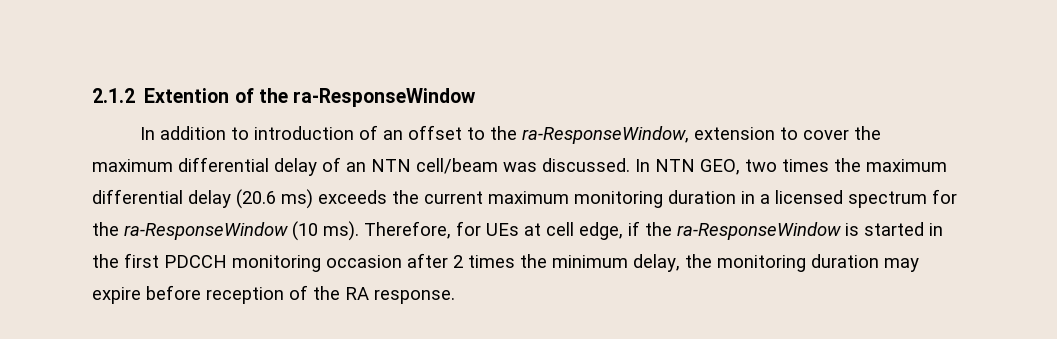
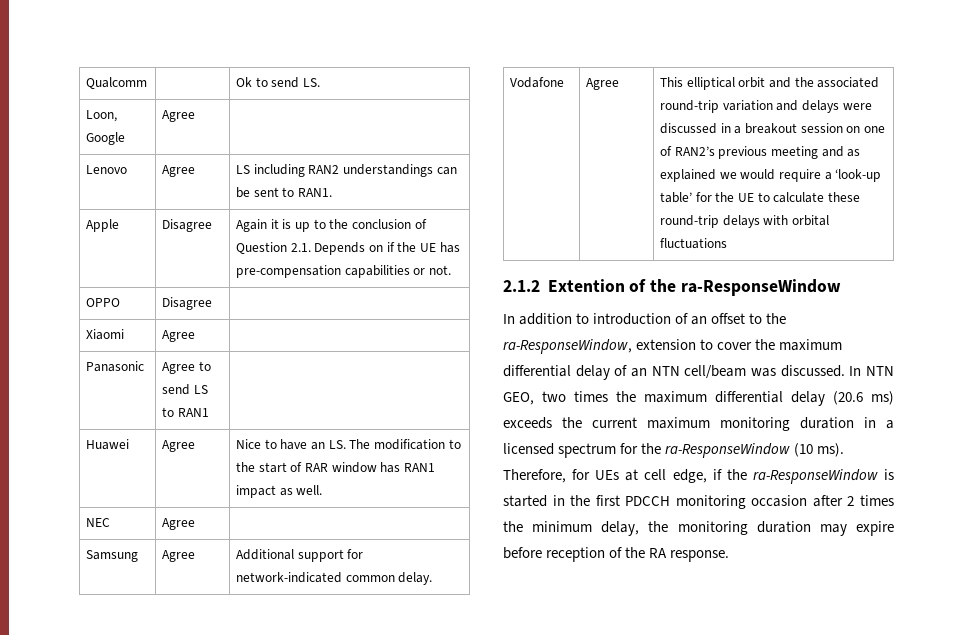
(92, 95) none -> [86,77,148,89] [236,77,321,88] [86,110,118,122] [86,132,126,145] [162,110,196,122] [86,165,128,174] [162,165,196,177] [236,164,457,177] [236,187,333,198] [86,219,120,232] [162,219,213,232] [236,219,427,232] [236,242,460,255] [236,265,452,278] [86,298,121,307] [162,297,213,310] [86,329,125,340] [162,330,196,342] [86,361,145,372] [162,361,211,374] [162,384,208,395] [162,407,209,417] [86,439,130,450] [162,440,196,452] [236,439,461,450] [236,462,435,473] [236,485,323,498] [86,518,111,527] [162,518,196,530] [86,550,139,562] [162,550,196,562] [236,549,364,562] [236,572,433,585] [510,77,565,88] [586,78,620,90] [660,77,880,90] [660,100,872,113] [660,123,885,134] [660,146,861,159] [660,169,882,182] [660,192,860,203] [660,215,830,228] [660,238,728,249] Qualcomm | | Ok to send LS. // Loon, Google | Agree | // Lenovo | Agree | LS including RAN2 understandings can be sent to RAN1. // Apple | Disagree | Again it is up to the conclusion of Question 2.1. Depends on if the UE has pre-compensation capabilities or not. // OPPO | Disagree | // Xiaomi | Agree | // Panasonic | Agree to send LS to RAN1 | // Huawei | Agree | Nice to have an LS. The modification to the start of RAR window has RAN1 impact as well. // NEC | Agree | // Samsung | Agree | Additional support for network-indicated common delay. // Vodafone | Agree | This elliptical orbit and the associated round-trip variation and delays were discussed in a breakout session on one of RAN2’s previous meeting and as explained we would require a ‘look-up table’ for the UE to calculate these round-trip delays with orbital fluctuations //

